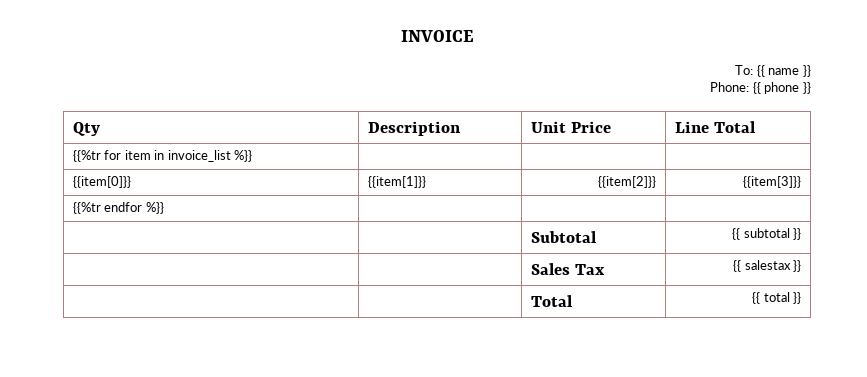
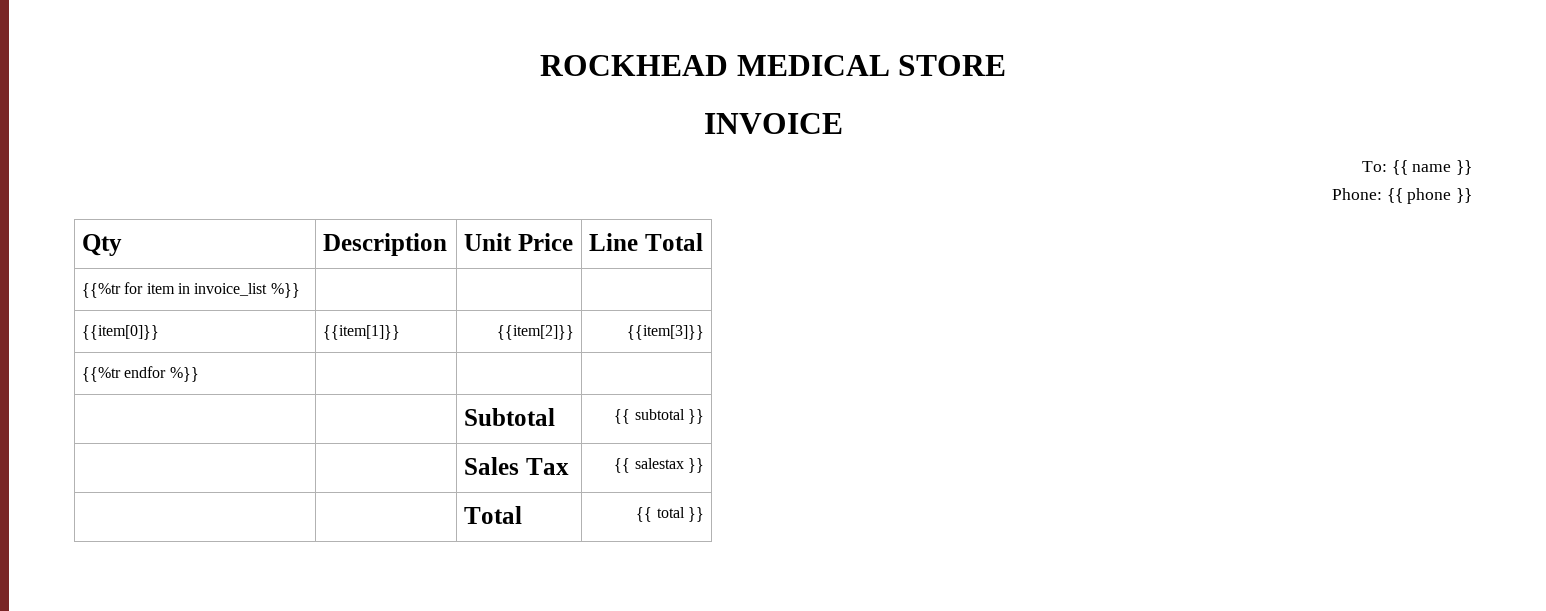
(400, 36) none -> [539,55,1007,76] ROCKHEAD MEDICAL STORE //

